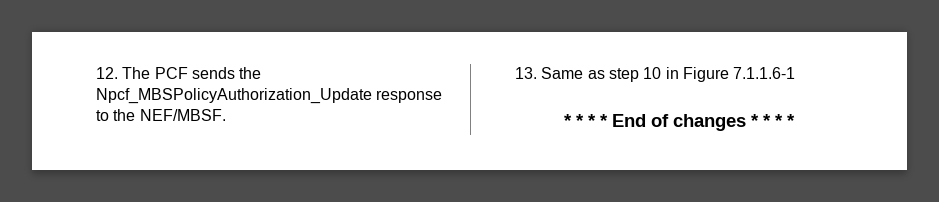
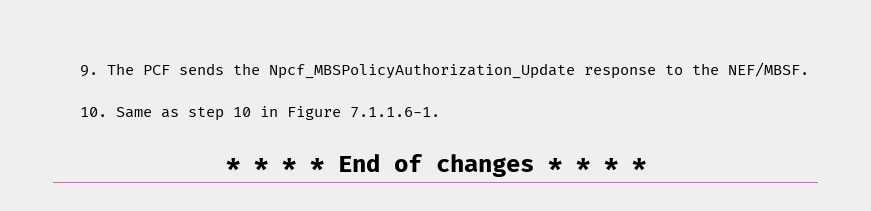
[95,67,118,79] 12. -> [80,65,99,77] 9.
[514,67,537,79] 13. -> [80,107,108,117] 10.
[733,67,796,79] 7.1.1.6-1 -> [350,107,441,118] 7.1.1.6-1.

